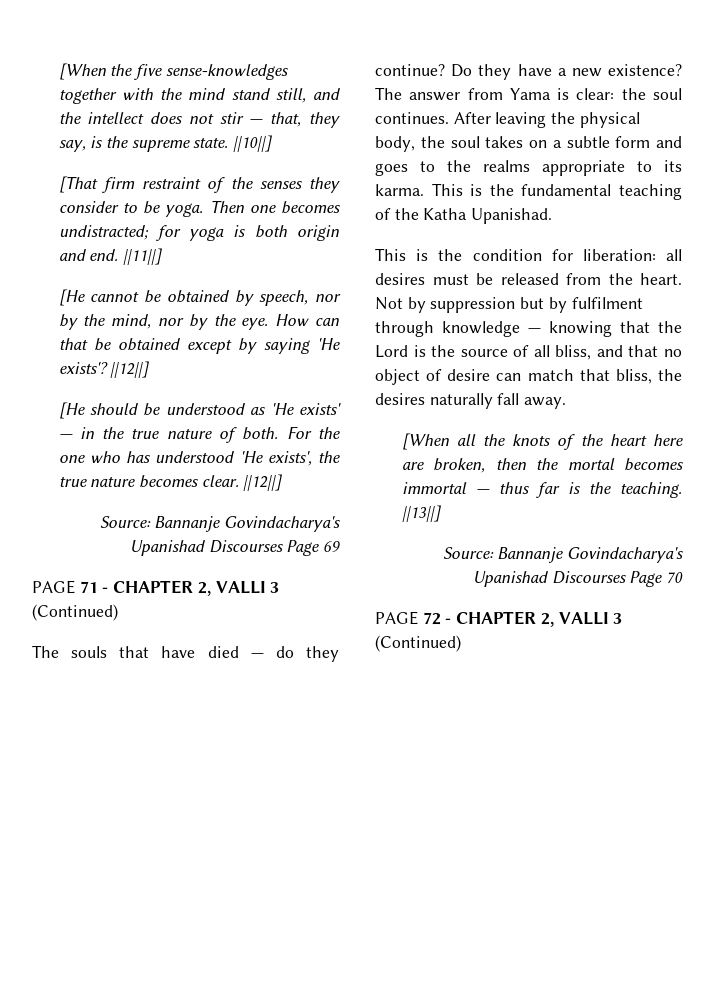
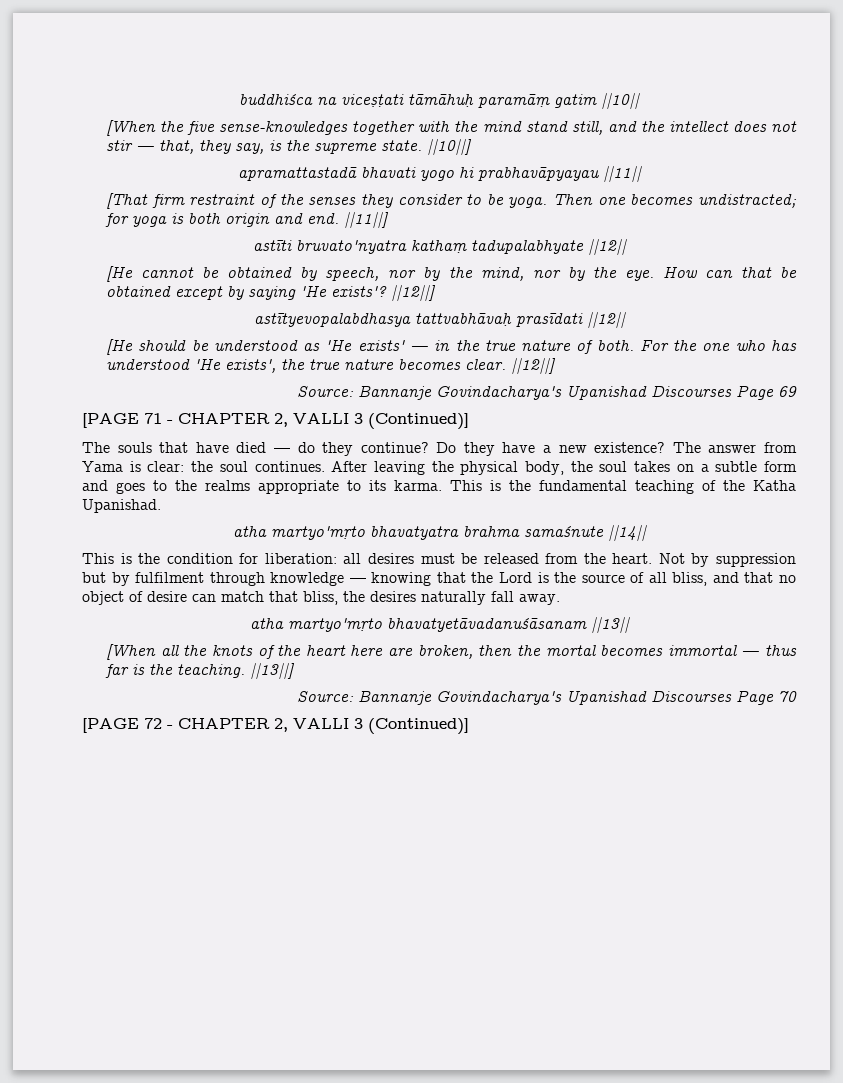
(58, 71) none -> [239,93,640,109] buddhiśca na viceṣṭati tāmāhuḥ paramāṃ gatim ||10|| //
(273, 143) none -> [237,166,642,182] // apramattastadā bhavati yogo hi prabhavāpyayau ||11||
(162, 256) none -> [252,239,627,255] // astīti bruvato'nyatra kathaṃ tadupalabhyate ||12||
(150, 369) none -> [253,312,626,328] // astītyevopalabdhasya tattvabhāvaḥ prasīdati ||12||
[32,580,75,594] PAGE -> [82,413,139,428] [PAGE
[32,604,118,621] (Continued) -> [368,413,469,430] (Continued)]
(553, 216) none -> [232,525,647,541] // atha martyo'mṛto bhavatyatra brahma samaśnute ||14||
(567, 403) none -> [249,617,630,633] // atha martyo'mṛto bhavatyetāvadanuśāsanam ||13||
[375,611,418,625] PAGE -> [82,718,139,733] [PAGE
[375,635,461,652] (Continued) -> [368,718,469,735] (Continued)]

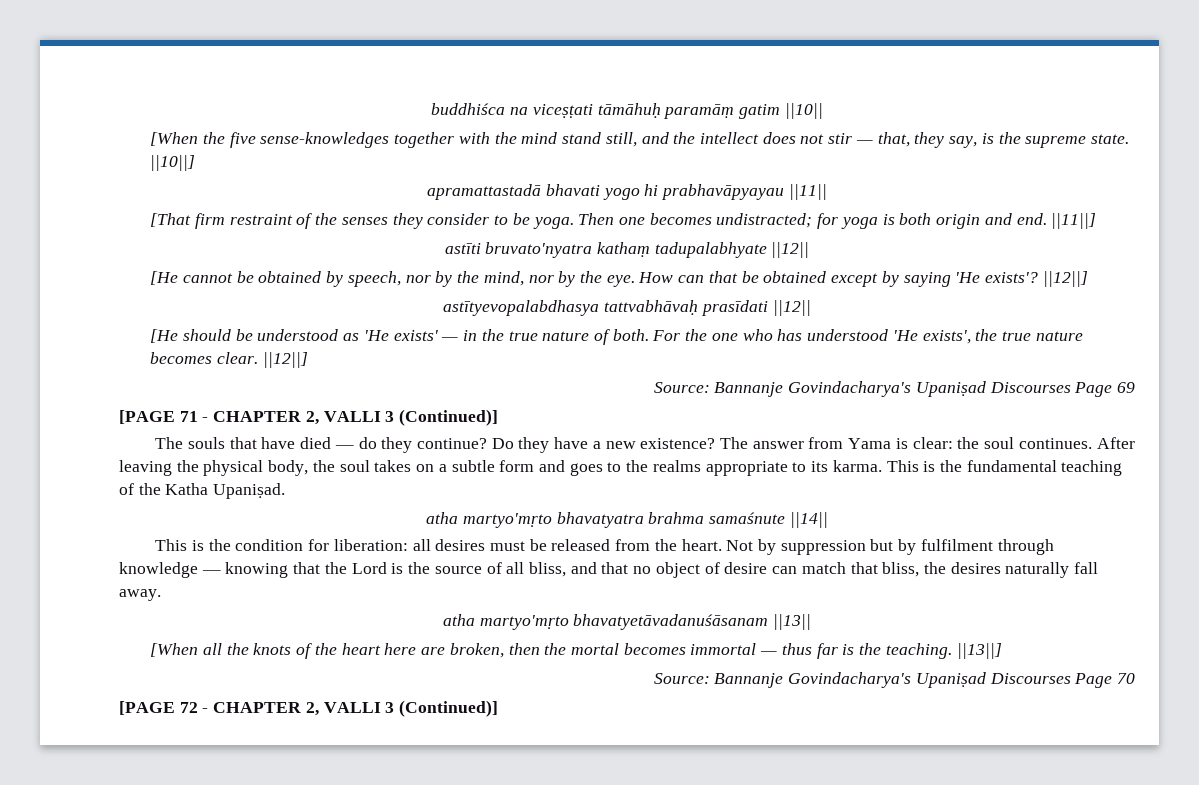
[566,385,647,400] Upanishad -> [915,381,986,397] Upaniṣad
[82,499,161,513] Upanishad. -> [213,483,286,499] Upaniṣad.
[566,690,647,705] Upanishad -> [915,672,986,688] Upaniṣad

